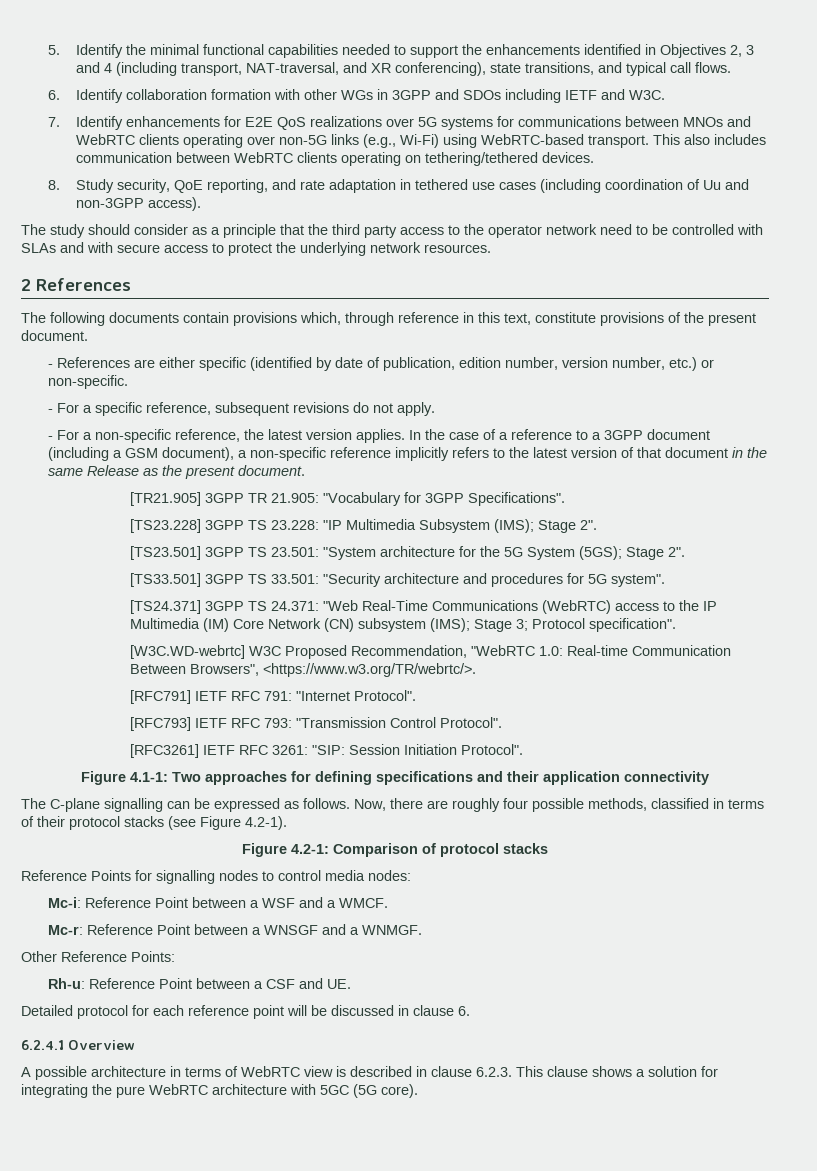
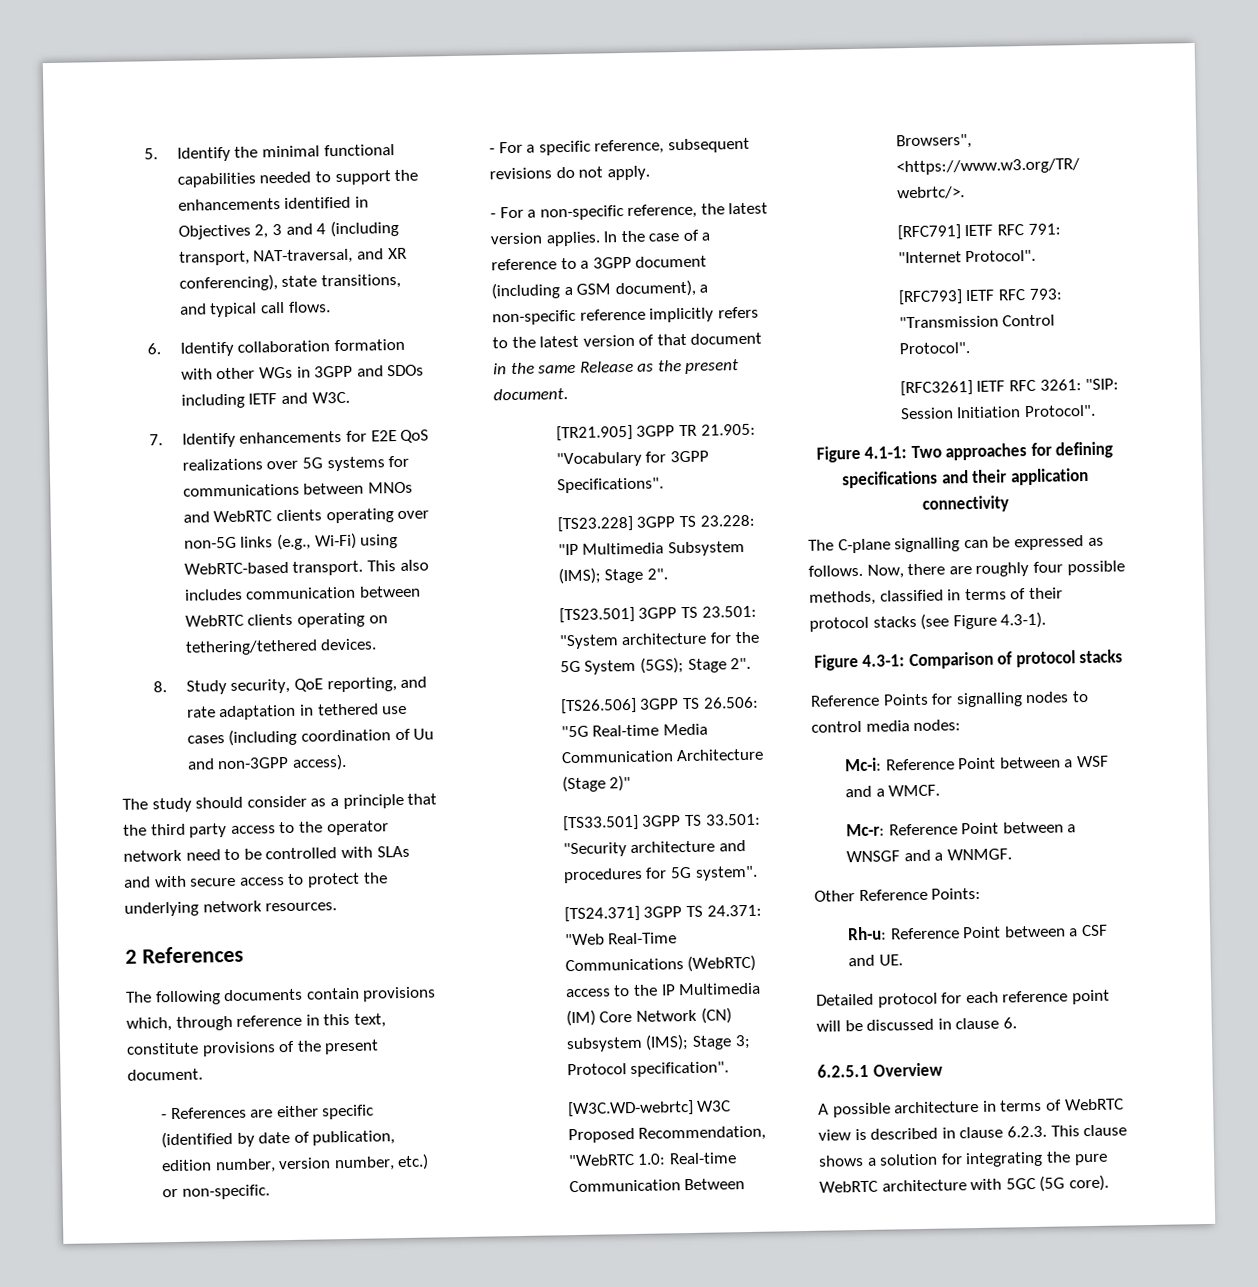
(686, 552) none -> [559,696,759,715] [560,723,708,738] [560,748,765,764] [561,774,632,793] // [TS26.506] 3GPP TS 26.506: "5G Real-time Media Communication Architecture (Stage 2)"
[245,816,287,830] [242,843,329,857] 4.2-1). // Figure 4.2-1: -> [1000,611,1047,629] [813,654,906,671] 4.3-1). // Figure 4.3-1:
[21,1040,64,1050] 6.2.4.1 -> [817,1063,869,1078] 6.2.5.1

